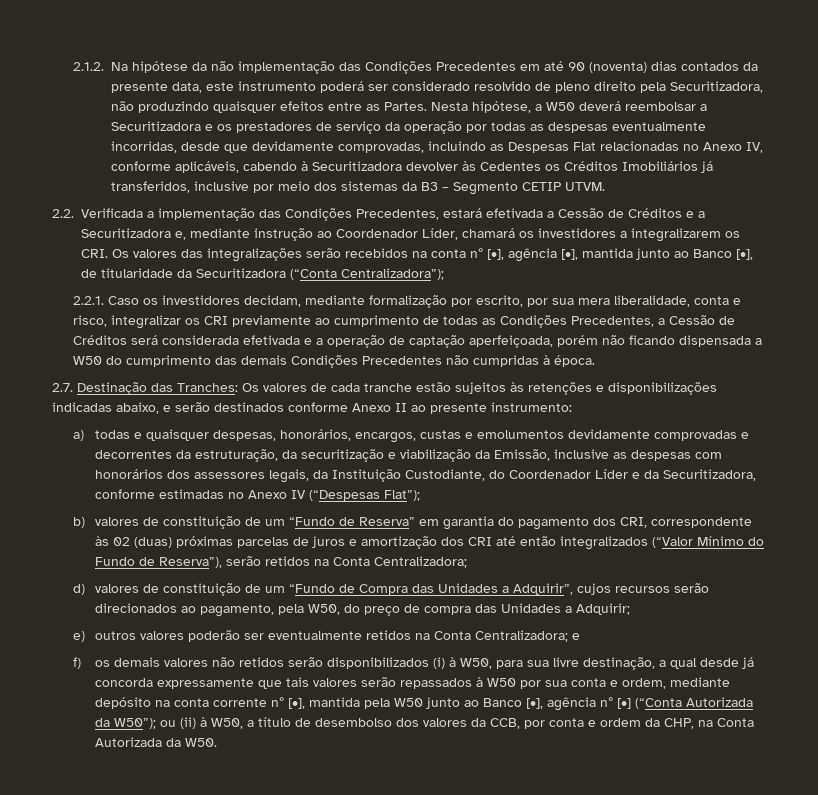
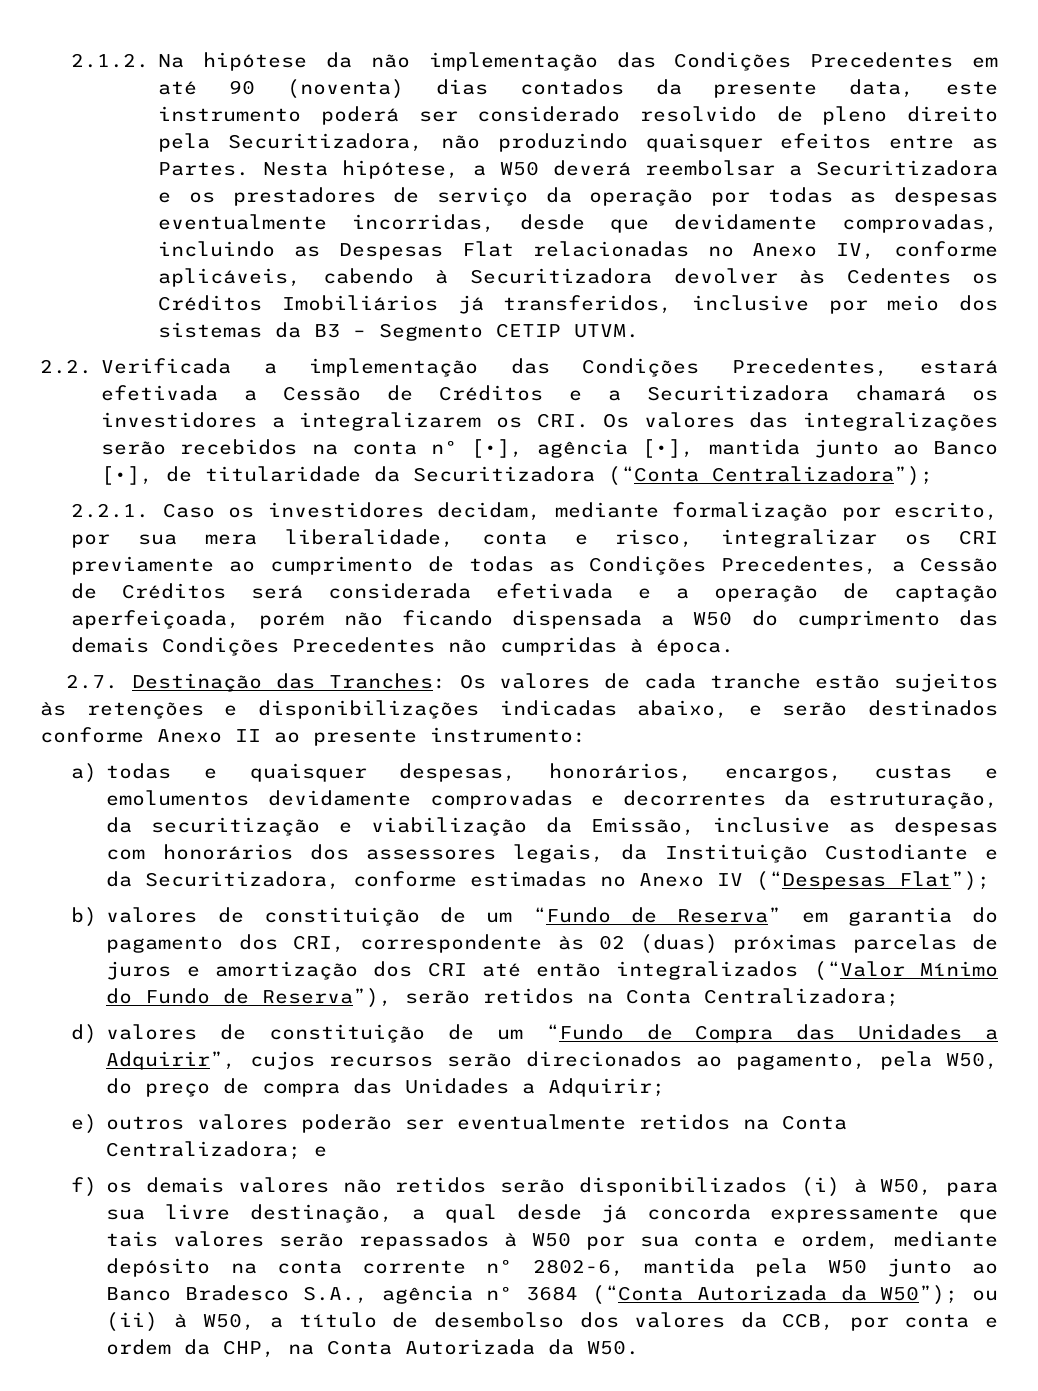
[175,228,458,241] e, mediante instrução ao Coordenador Líder, -> (830, 393) none
[404,469,628,481] Custodiante, do Coordenador Líder -> [824,844,968,860] Custodiante
[287,698,305,709] [•], -> [532,1259,624,1277] 2802-6,
[525,698,543,709] [•], -> [185,1285,368,1304] Bradesco S.A.,
[616,698,631,709] [•] -> [526,1286,579,1301] 3684

